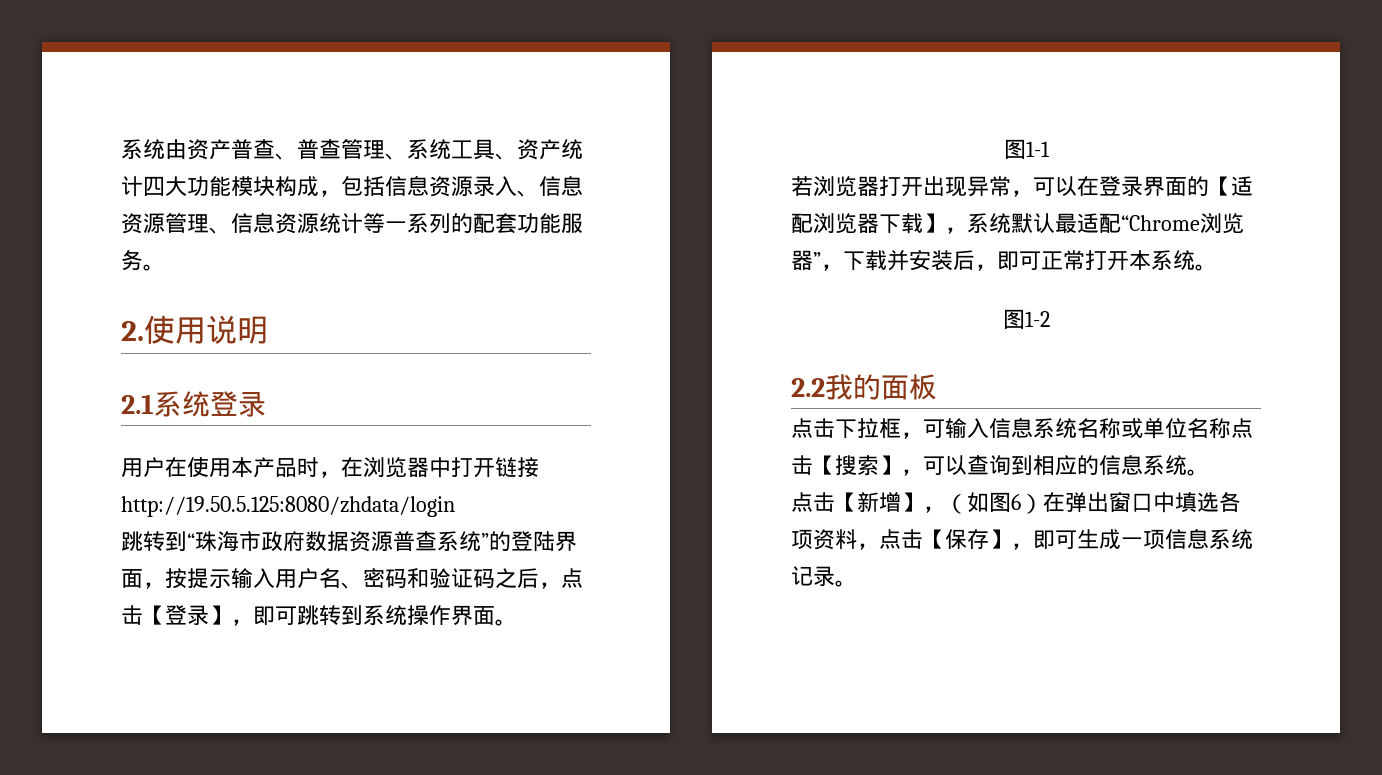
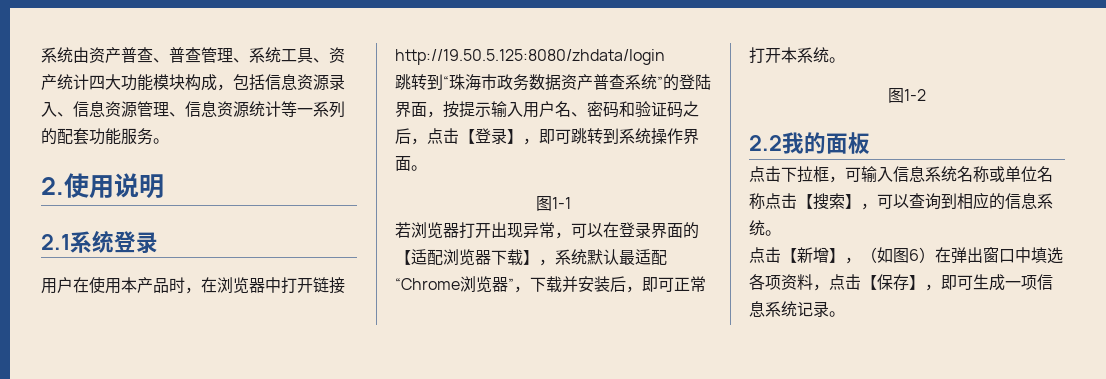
[283,531,393,552] 府数据资源 -> [513,74,593,91] 务数据资产

